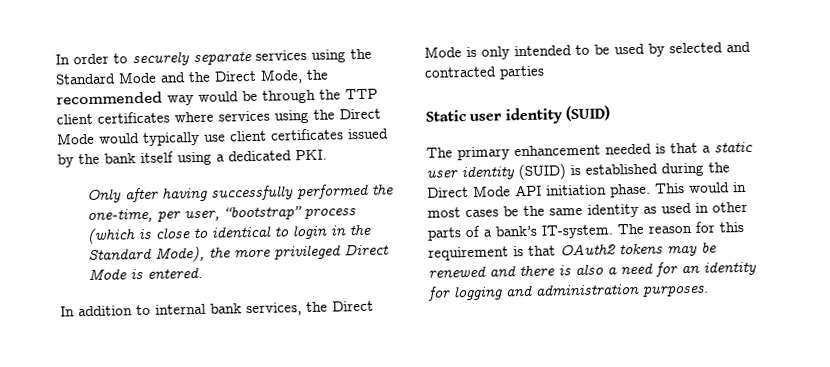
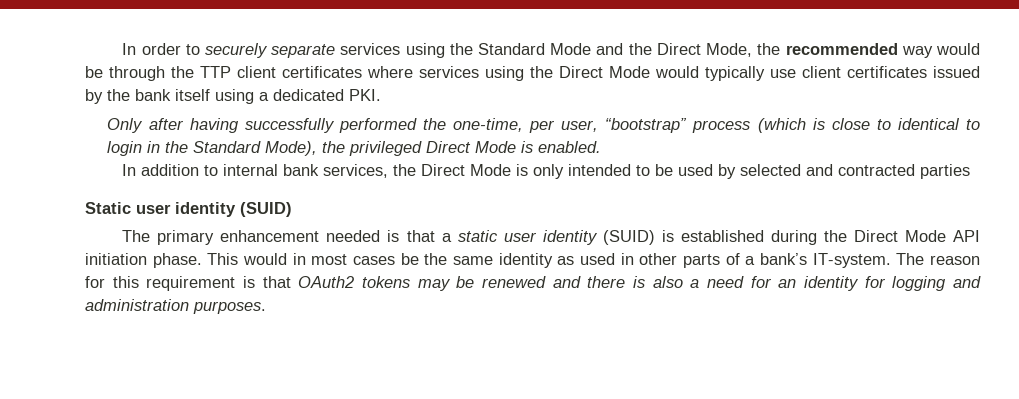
[233,249,271,258] more -> (346, 147) none
[146,266,203,279] entered. -> [538,141,602,153] enabled.

